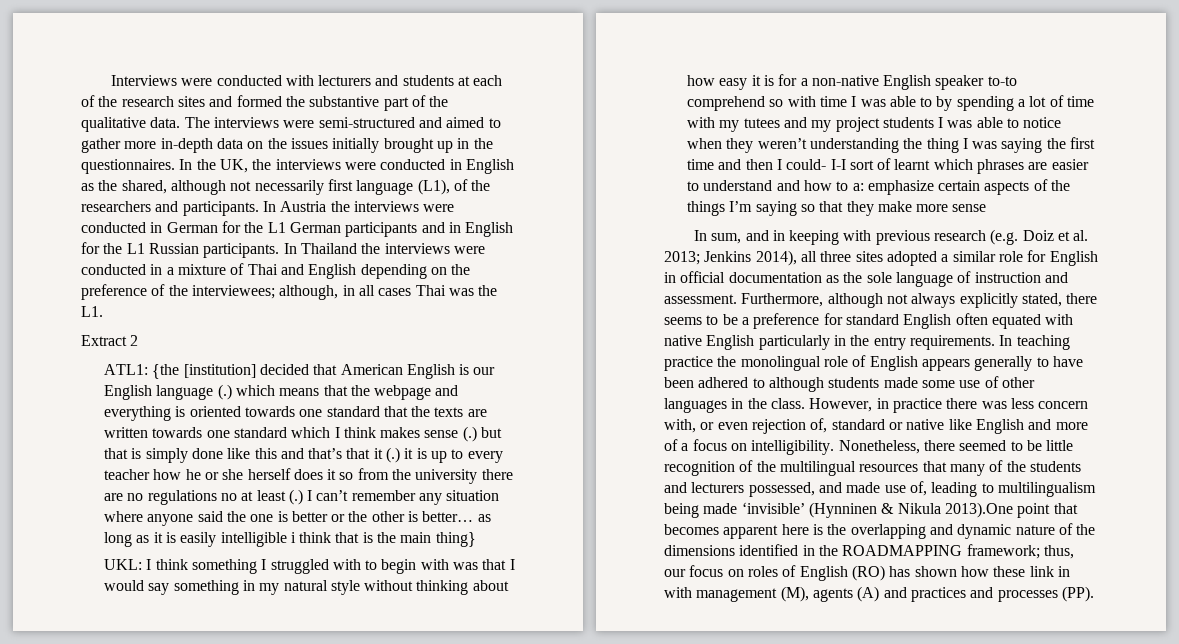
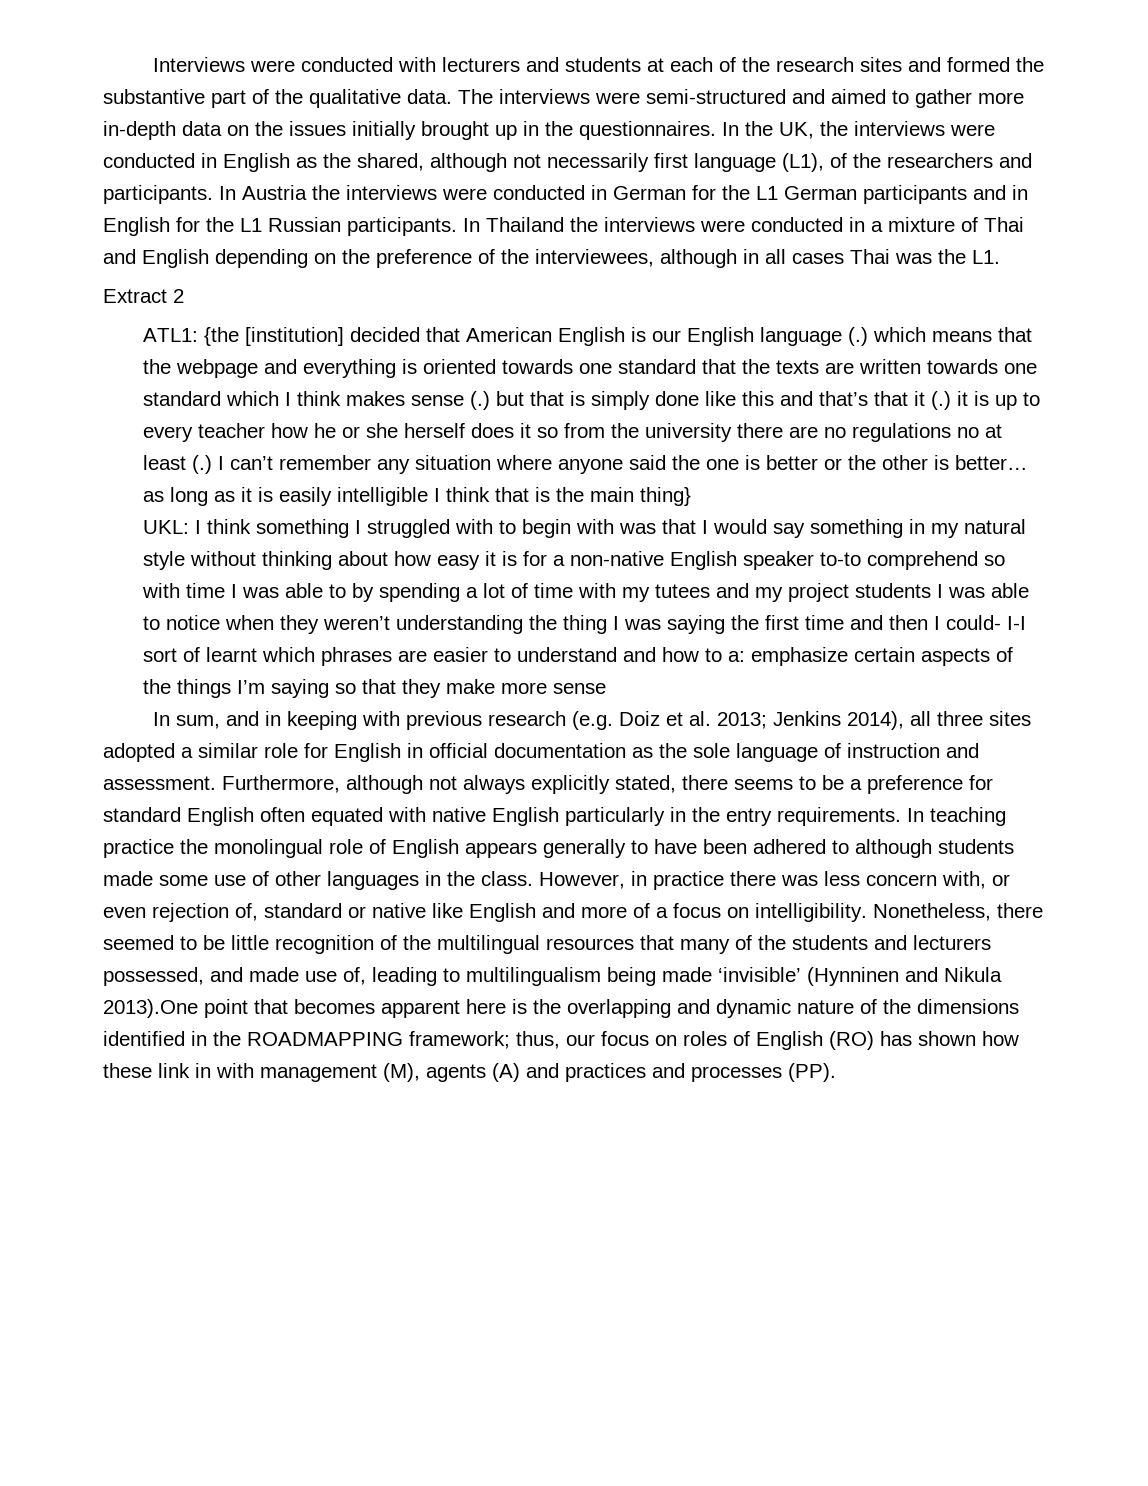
[191,285,339,300] interviewees; although, -> [535,249,737,268] interviewees, although
[290,532,296,543] i -> [434,488,441,502] I
[881,503,895,514] & -> [905,967,938,982] and

